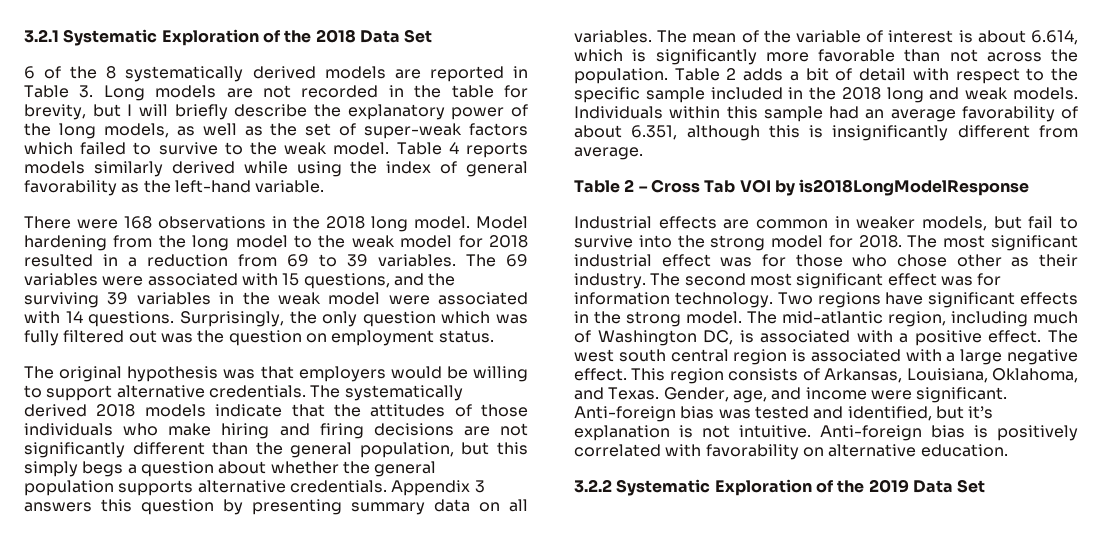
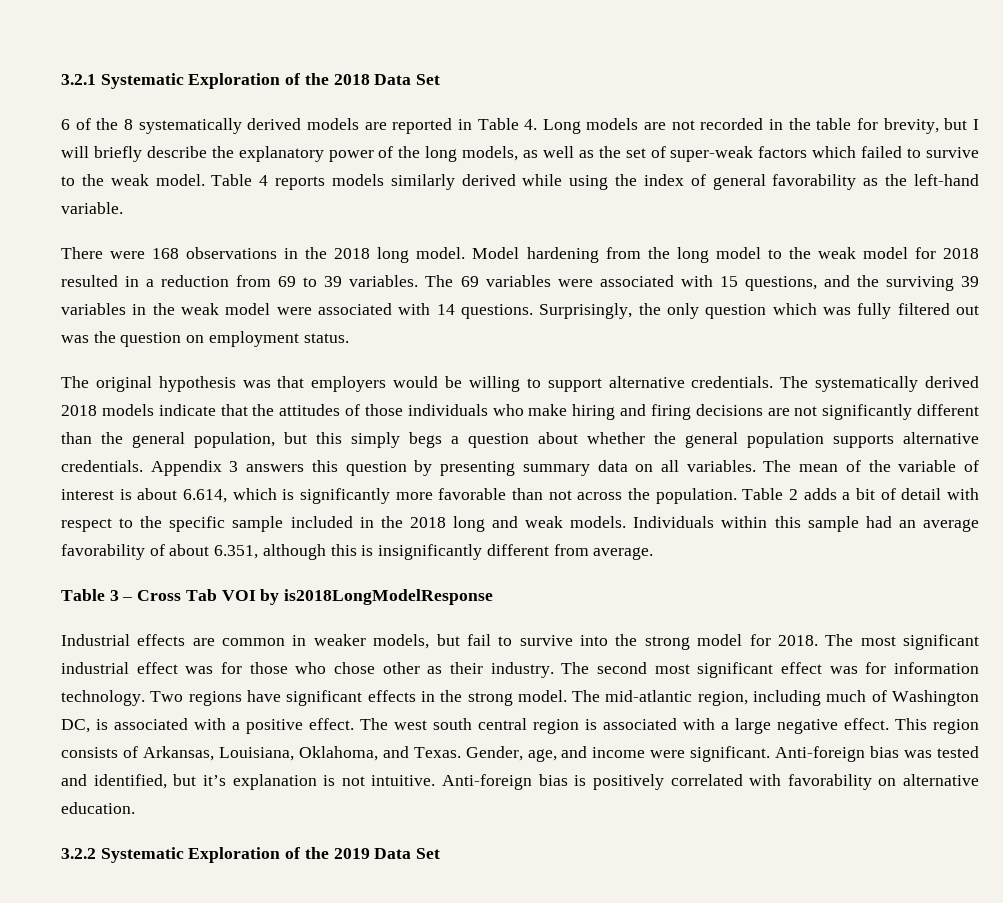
[79,85,94,98] 3. -> [524,119,538,130] 4.
[624,179,635,192] 2 -> [109,590,119,601] 3

